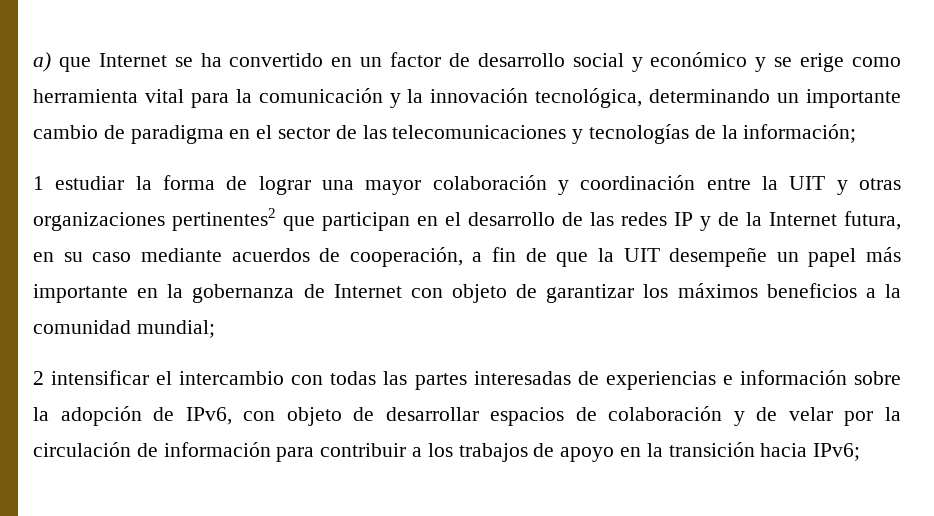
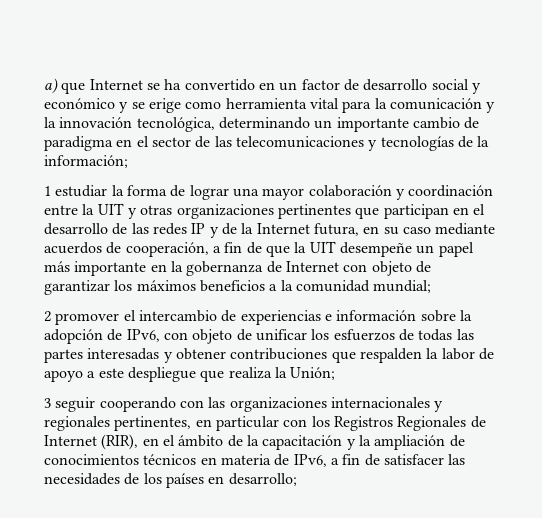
[172,208,276,231] pertinentes2 -> [277,204,351,219] pertinentes
[51,370,150,385] intensificar -> [55,313,120,325] promover
[291,371,571,390] con todas las partes interesadas -> (217, 316) none
[385,406,901,426] [33,442,861,462] desarrollar espacios de colaboración y de velar por la circulación de información para contribuir a los trabajos de apoyo en la transición hacia IPv6; -> [255,329,474,341] [44,348,494,363] [44,367,336,382] [44,397,444,412] [44,416,486,431] [44,434,465,450] [44,454,466,467] [44,473,297,488] unificar los esfuerzos de todas las partes interesadas y obtener contribuciones que respalden la labor de apoyo a este despliegue que realiza la Unión; // 3 seguir cooperando con las organizaciones internacionales y regionales pertinentes, en particular con los Registros Regionales de Internet (RIR), en el ámbito de la capacitación y la ampliación de conocimientos técnicos en materia de IPv6, a fin de satisfacer las necesidades de los países en desarrollo;

